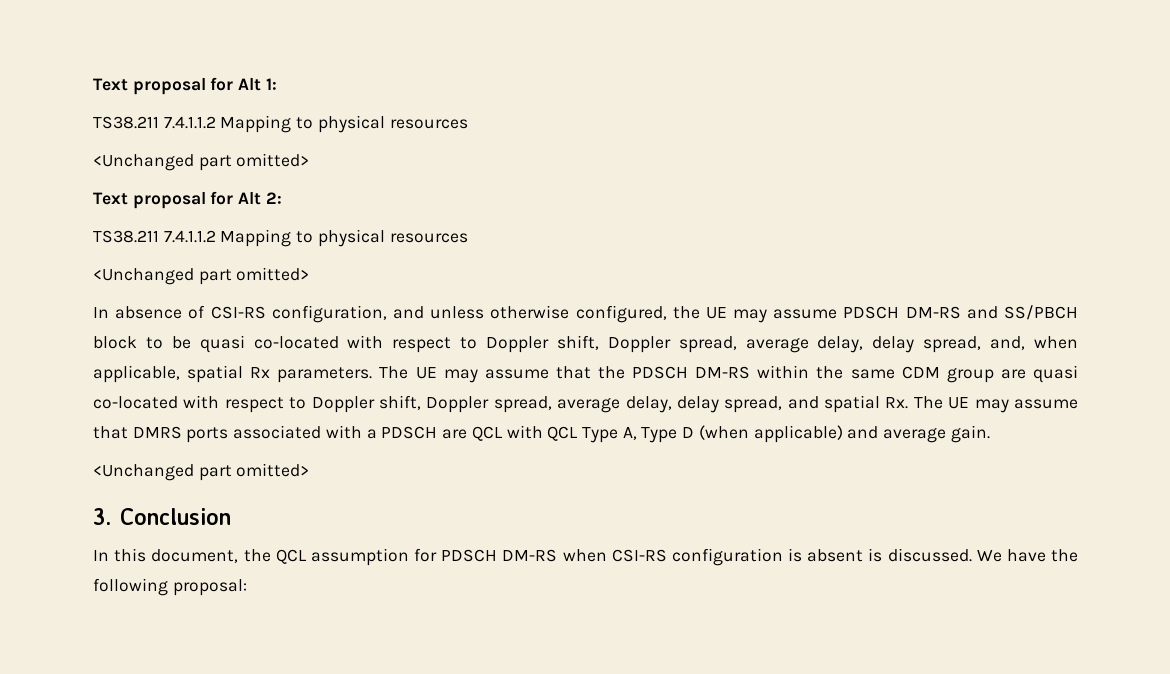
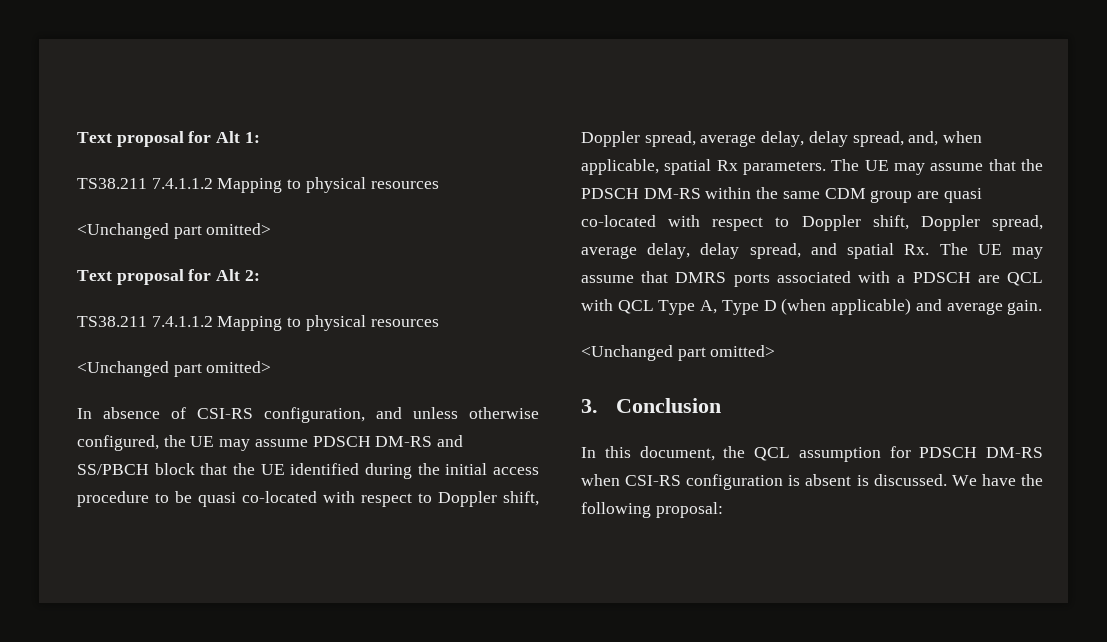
(137, 342) none -> [200,463,539,479] [77,491,149,507] that the UE identified during the initial access procedure

